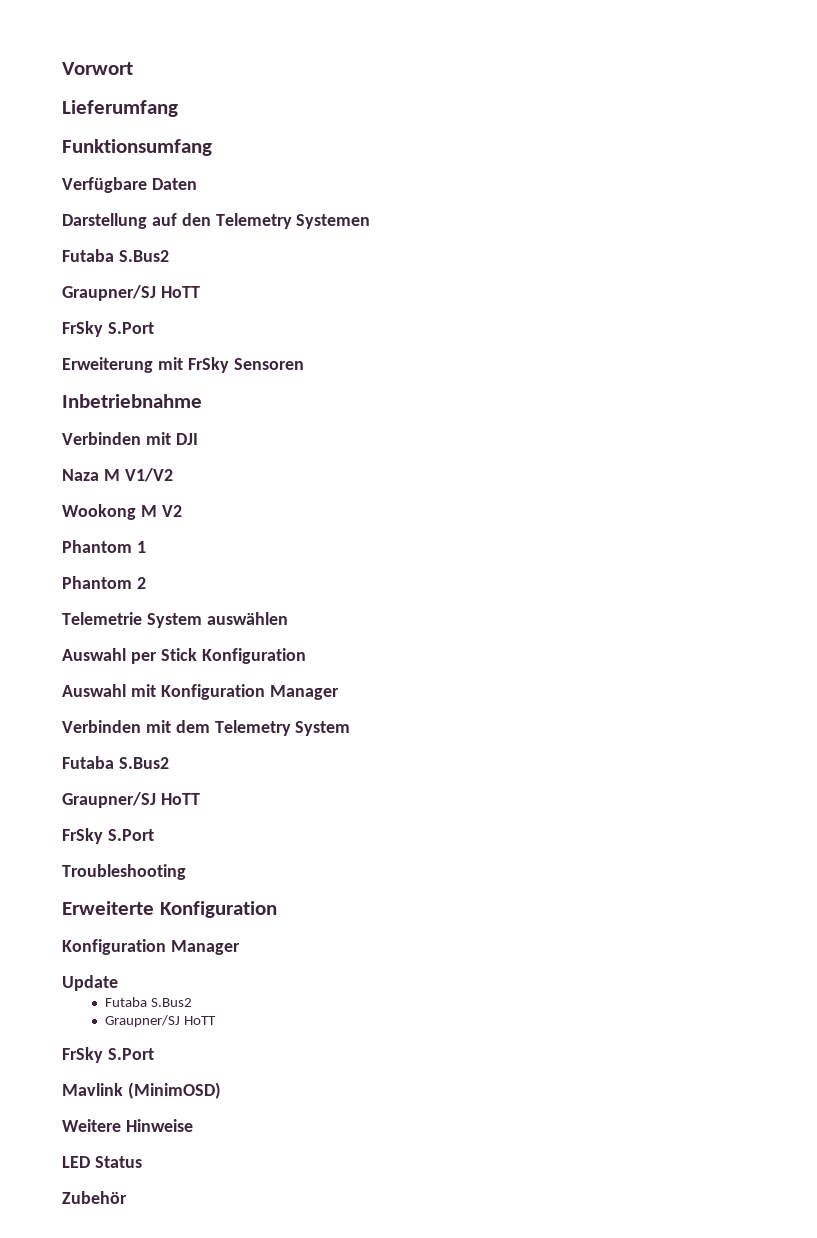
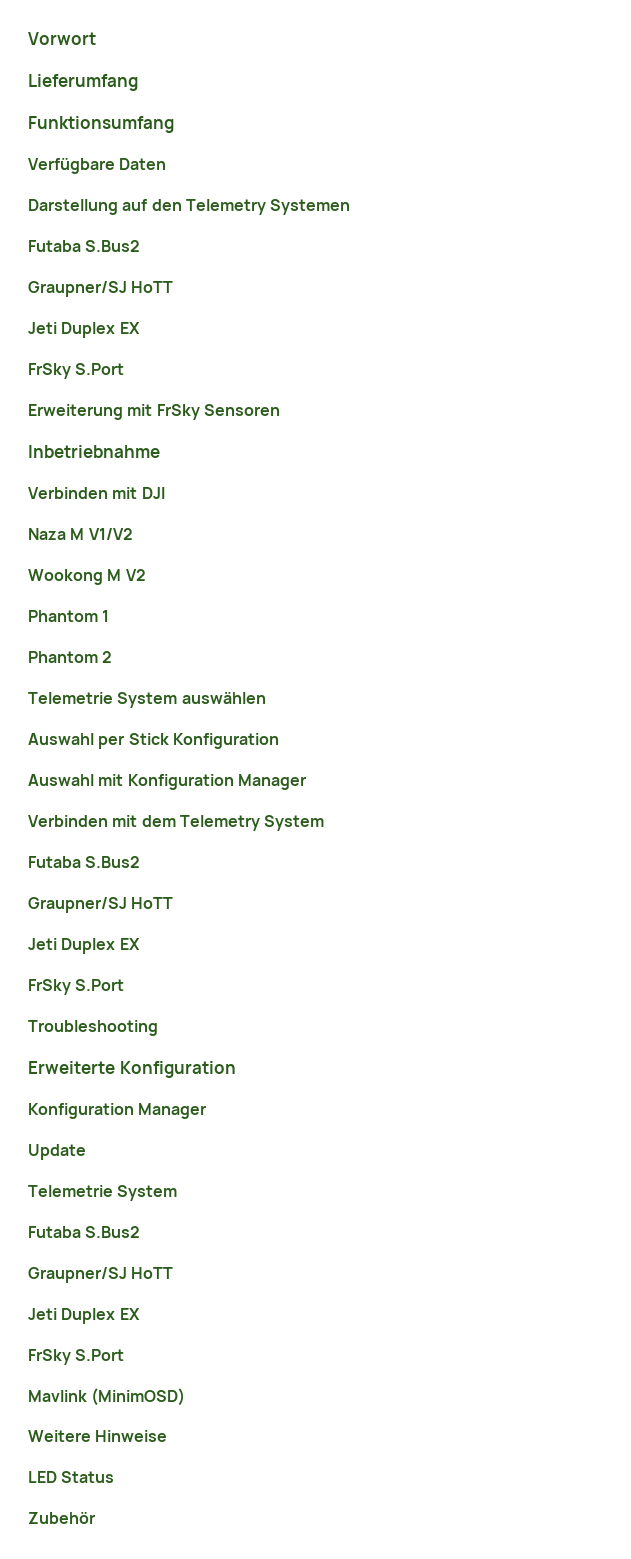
(200, 292) none -> [28,322,140,338] // Jeti Duplex EX
(200, 799) none -> [28,938,140,954] // Jeti Duplex EX
[104,997,192,1007] [104,1015,216,1027] // Futaba S.Bus2 // Graupner/SJ HoTT -> [28,1185,178,1201] [28,1226,141,1238] [28,1267,174,1283] [28,1308,140,1324] // Telemetrie System // Futaba S.Bus2 // Graupner/SJ HoTT // Jeti Duplex EX

